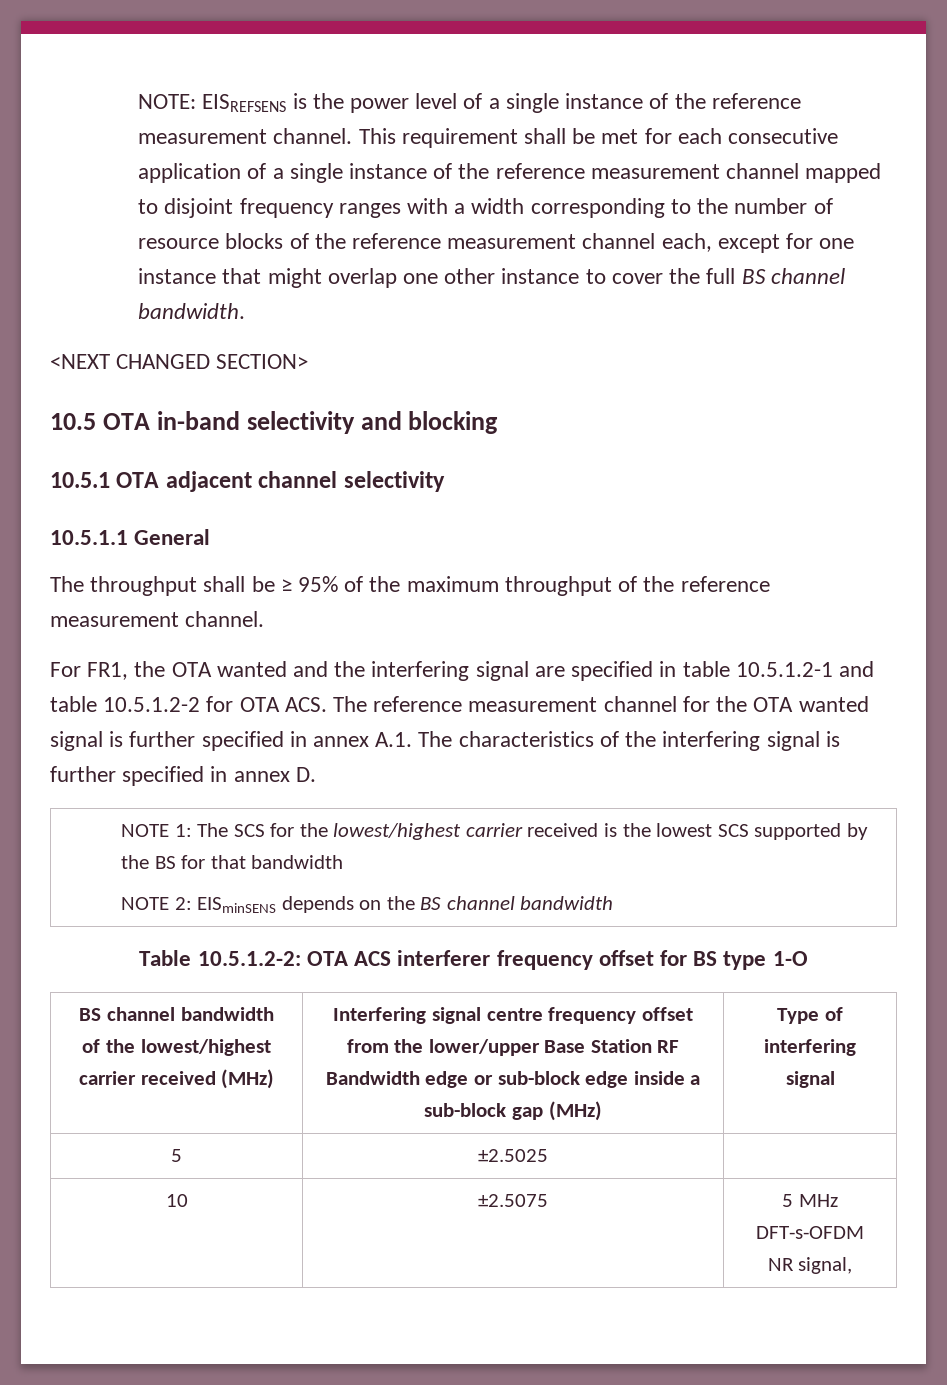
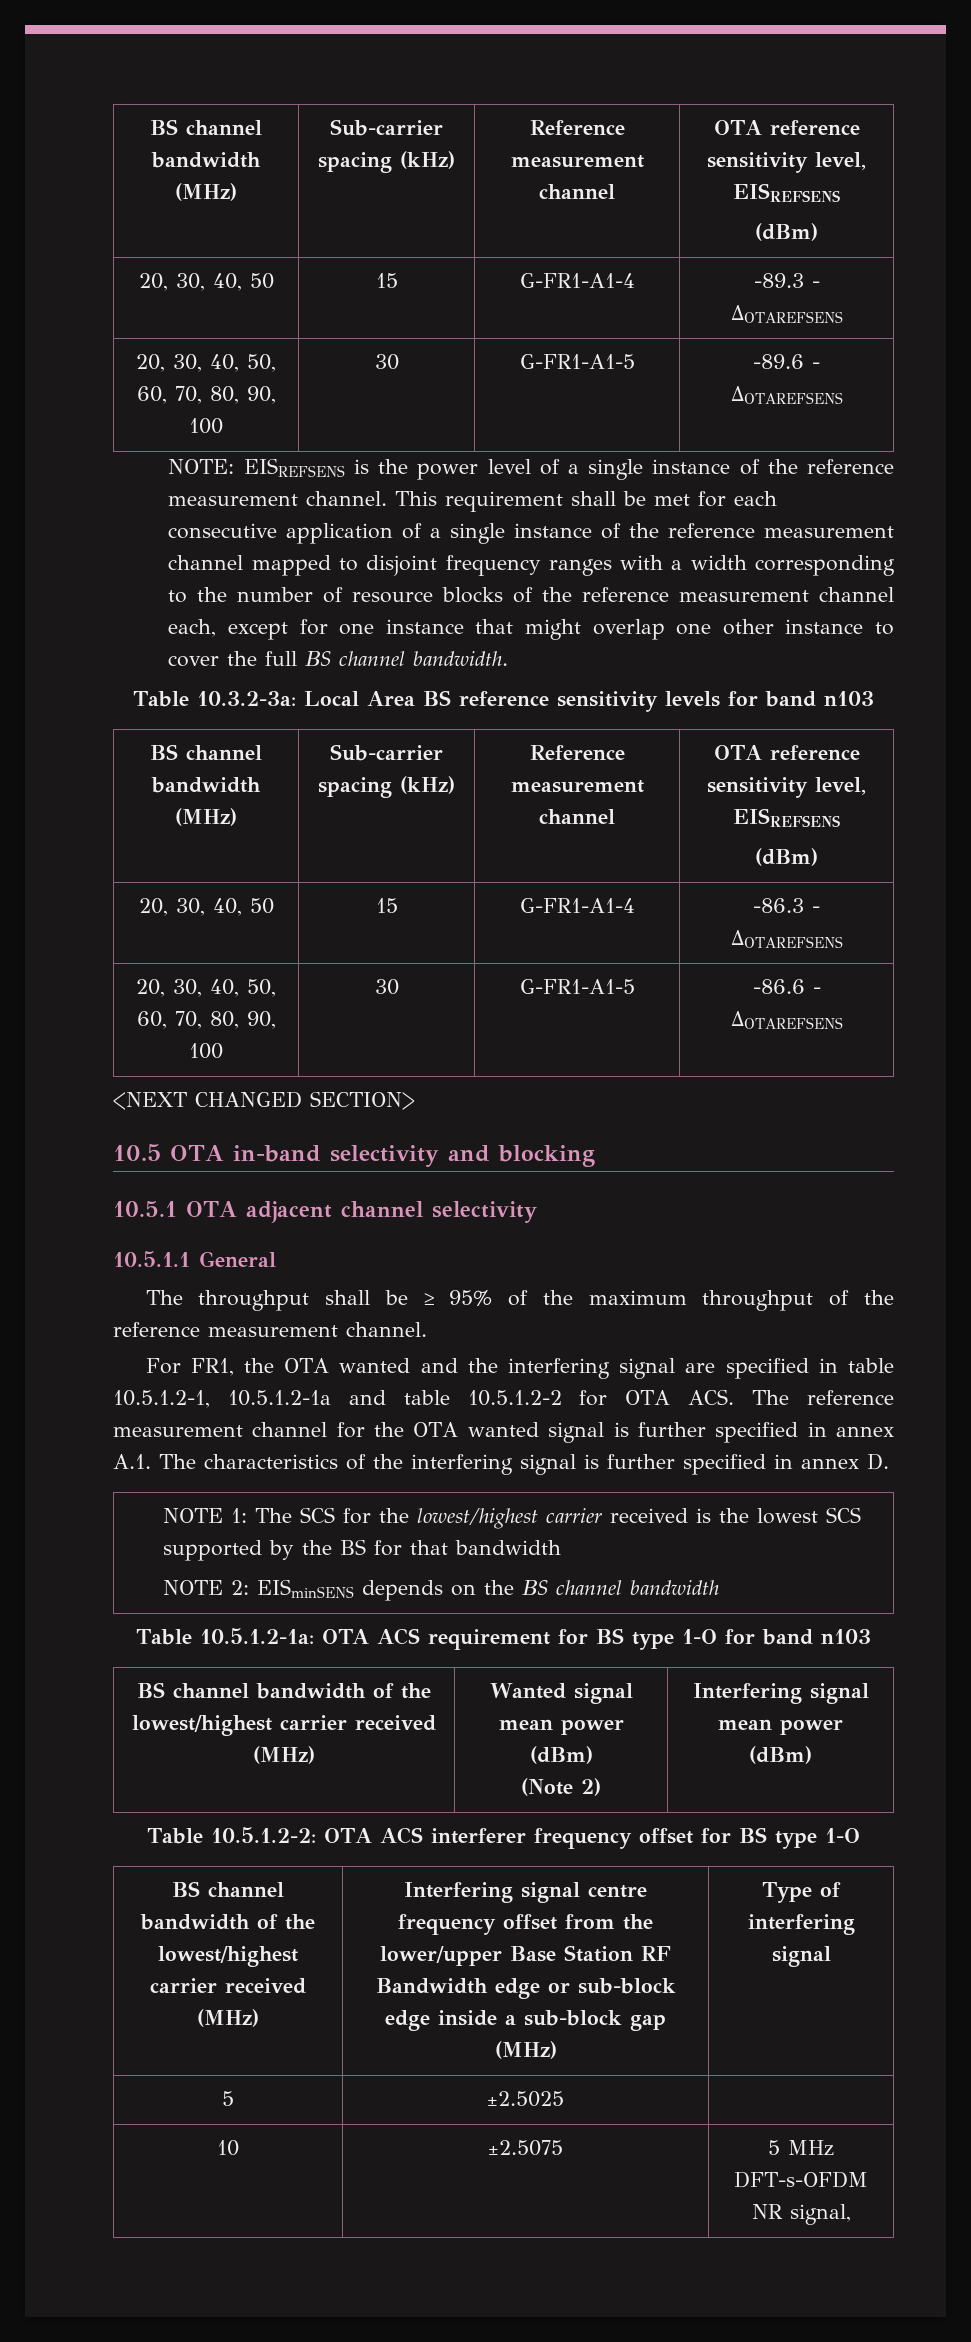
(138, 101) none -> [150,119,262,135] [151,152,261,168] [175,183,237,201] [330,119,443,136] [318,151,455,173] [529,120,625,135] [510,155,644,168] [539,184,615,199] [713,120,860,135] [707,152,867,173] [733,183,841,202] [755,223,819,241] [138,273,274,291] [375,273,398,288] [519,273,635,288] [753,273,820,288] [730,305,843,323] [136,354,276,372] [136,386,276,404] [189,418,223,434] [374,354,399,370] [519,354,635,369] [753,354,821,369] [730,386,843,404] BS channel bandwidth (MHz) | Sub-carrier spacing (kHz) | Reference measurement channel | OTA reference sensitivity level, EISREFSENS // (dBm) // 20, 30, 40, 50 | 15 | G-FR1-A1-4 | -89.3 - ΔOTAREFSENS // 20, 30, 40, 50, 60, 70, 80, 90, 100 | 30 | G-FR1-A1-5 | -89.6 - ΔOTAREFSENS //
(246, 311) none -> [133,690,874,712] [150,744,262,760] [151,777,261,793] [175,808,237,826] [330,744,443,761] [318,776,455,798] [529,745,625,760] [510,780,644,793] [539,809,615,824] [713,745,860,760] [707,777,867,798] [733,808,841,827] [755,848,819,866] [138,898,274,916] [375,898,398,913] [519,898,635,913] [753,898,821,913] [730,930,843,948] [136,979,276,997] [136,1011,276,1029] [189,1043,223,1059] [374,979,399,995] [519,979,635,994] [752,979,821,994] [730,1011,843,1029] // Table 10.3.2-3a: Local Area BS reference sensitivity levels for band n103 // BS channel bandwidth (MHz) | Sub-carrier spacing (kHz) | Reference measurement channel | OTA reference sensitivity level, EISREFSENS // (dBm) // 20, 30, 40, 50 | 15 | G-FR1-A1-4 | -86.3 - ΔOTAREFSENS // 20, 30, 40, 50, 60, 70, 80, 90, 100 | 30 | G-FR1-A1-5 | -86.6 - ΔOTAREFSENS
[735,662,833,677] 10.5.1.2-1 -> [113,1390,331,1408] 10.5.1.2-1, 10.5.1.2-1a
(614, 903) none -> [135,1628,872,1650] [137,1682,431,1699] [132,1715,436,1736] [253,1746,315,1764] [489,1683,633,1704] [498,1719,624,1735] [529,1746,593,1764] [521,1778,601,1796] [692,1683,869,1704] [718,1719,844,1735] [749,1746,813,1764] // Table 10.5.1.2-1a: OTA ACS requirement for BS type 1-O for band n103 // BS channel bandwidth of the lowest/highest carrier received (MHz) | Wanted signal mean power (dBm) // (Note 2) | Interfering signal mean power (dBm)

